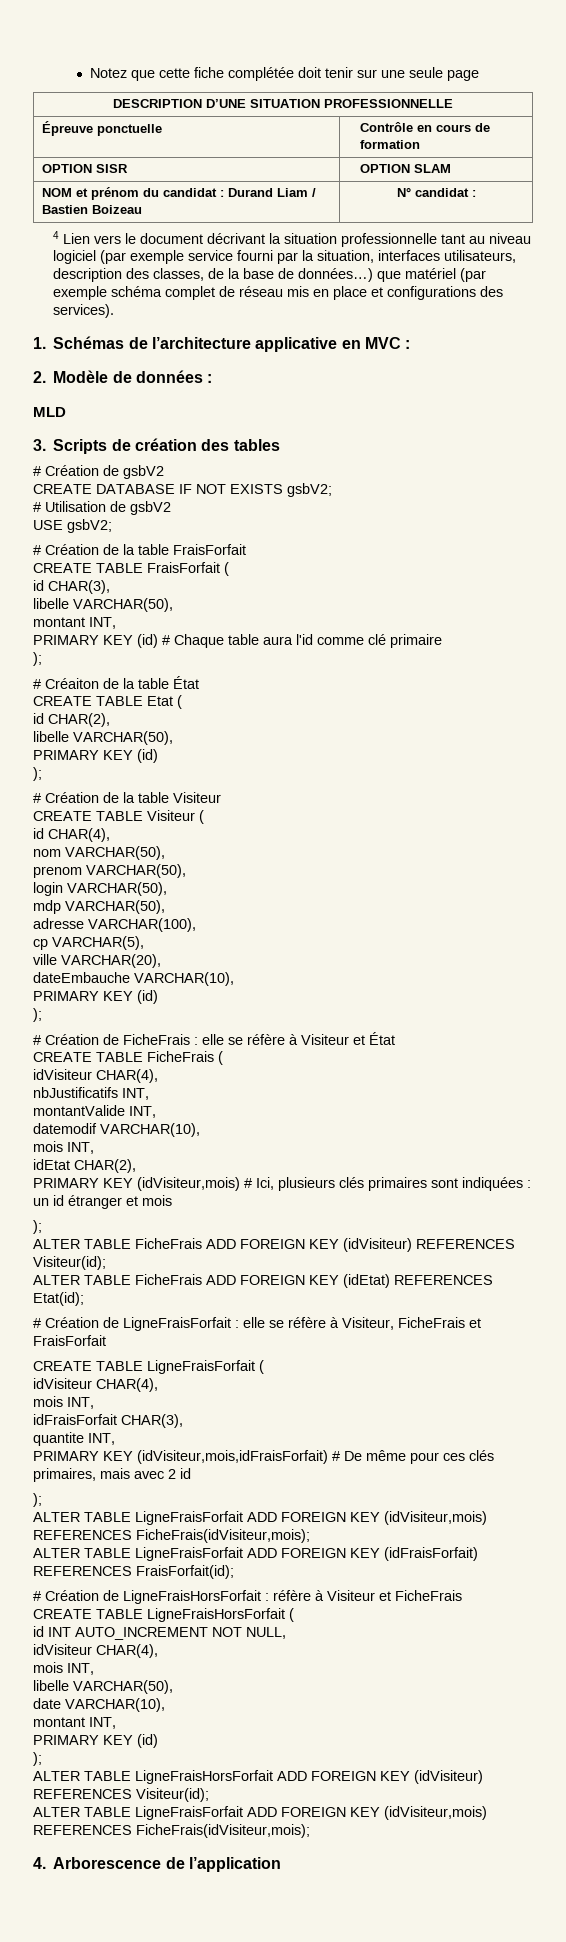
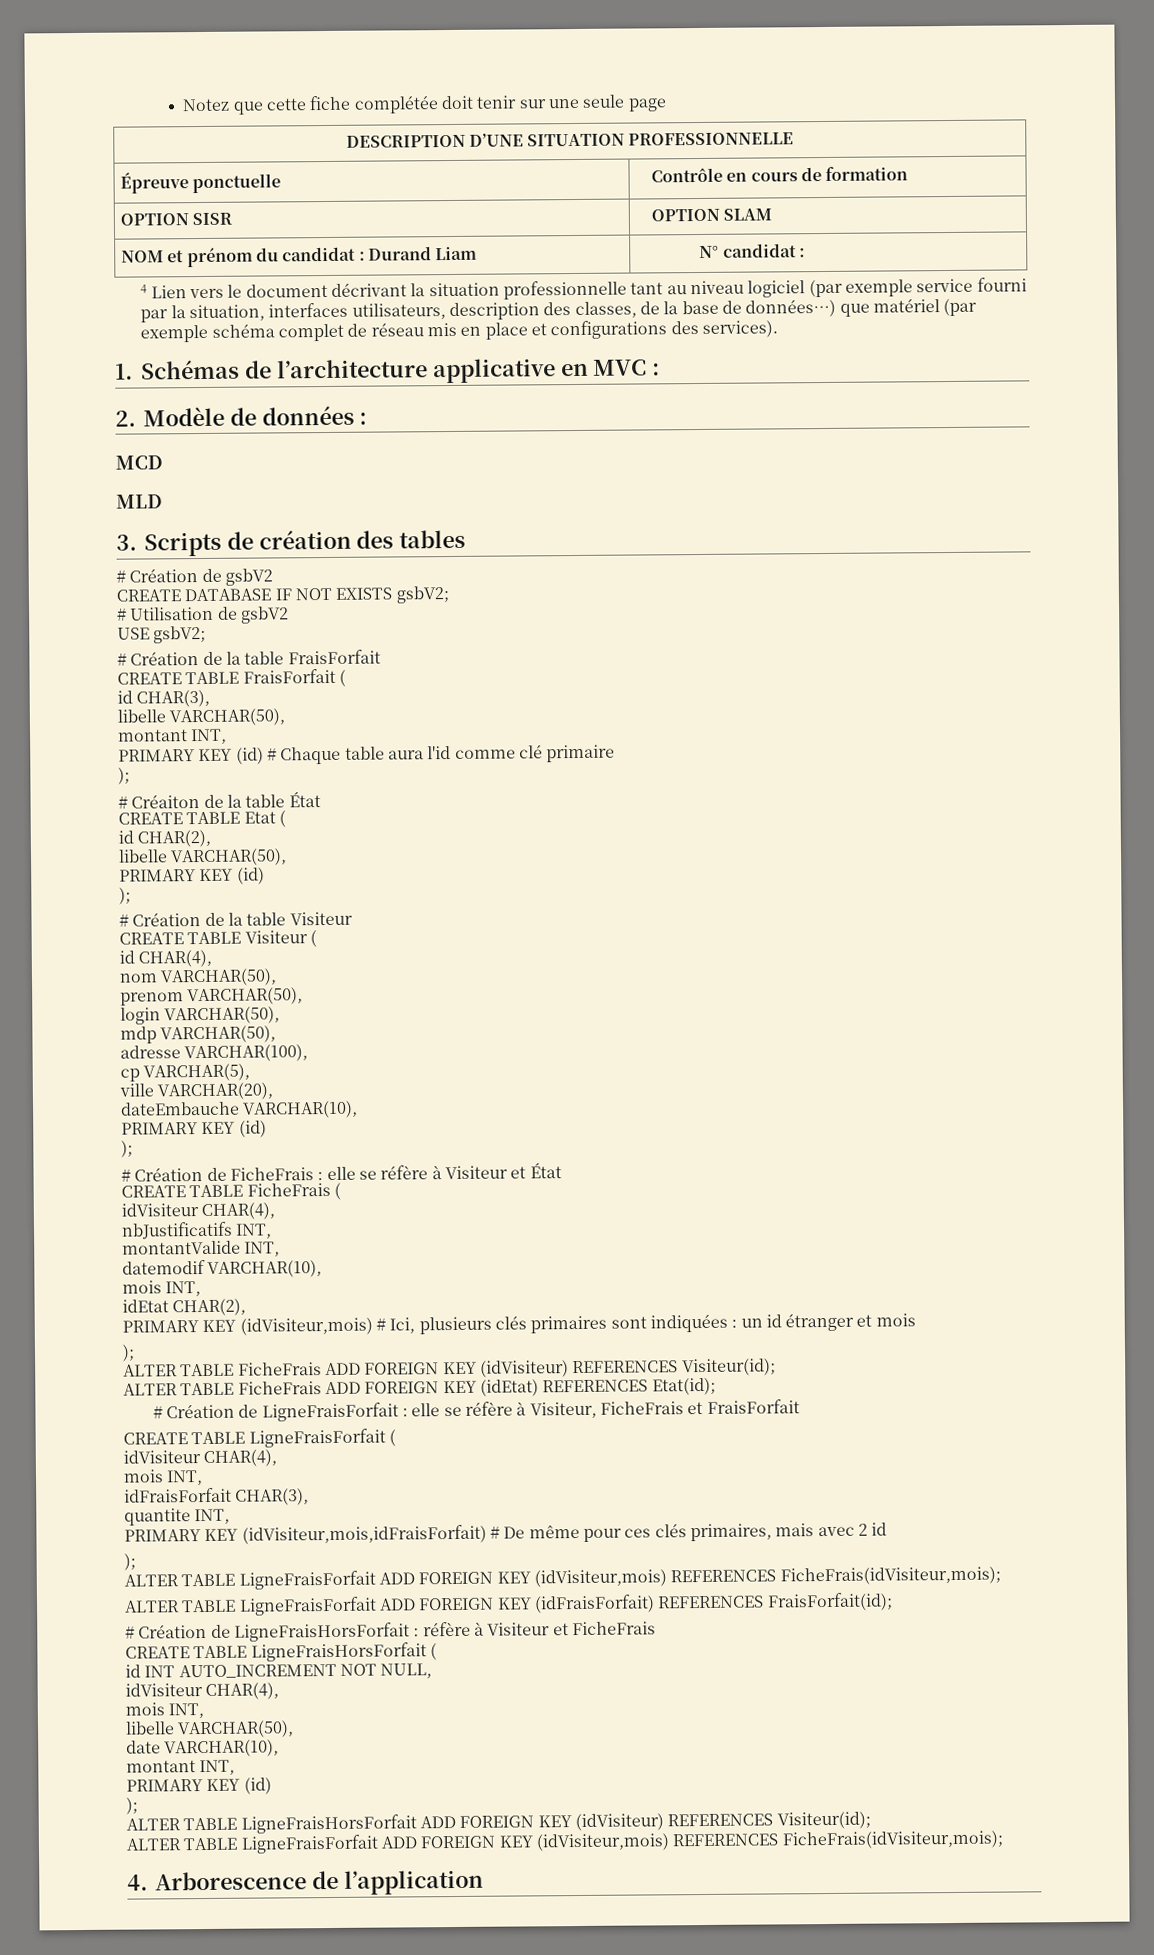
[311,188,316,197] [41,205,142,214] / Bastien Boizeau -> (478, 253) none
(213, 378) none -> [115,455,163,470] // MCD

